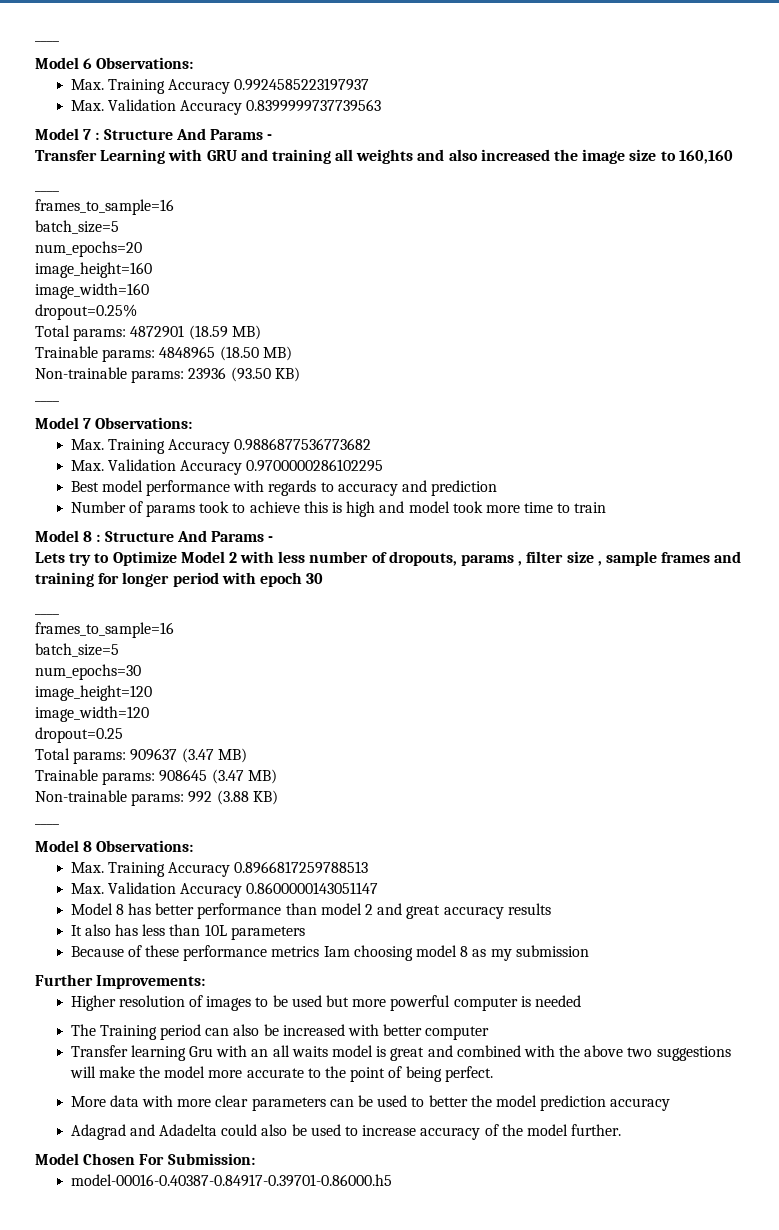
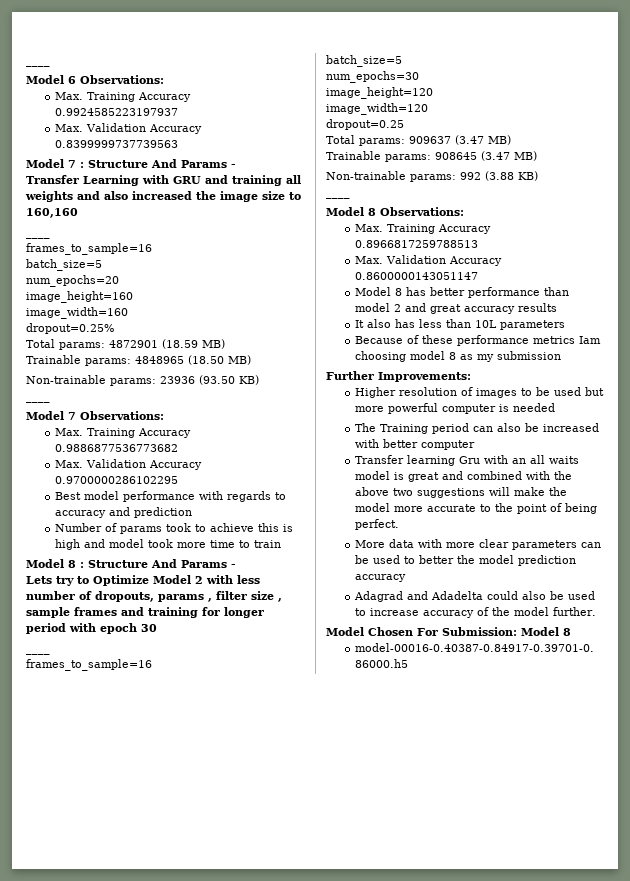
(255, 1159) none -> [521,627,571,636] Model 8

